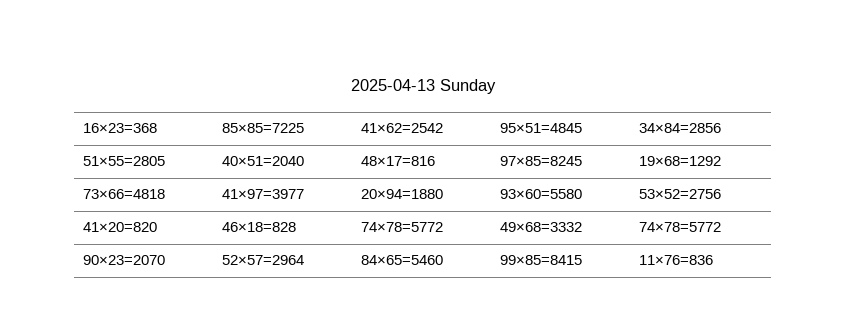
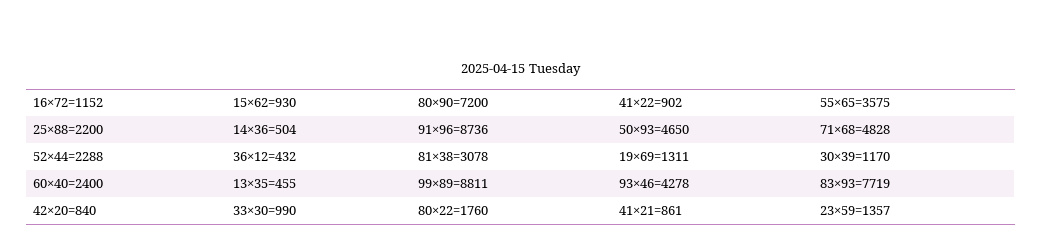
[350,79,496,94] [82,123,157,133] [221,123,304,133] [360,123,443,133] [499,123,582,133] [638,123,721,133] [82,156,165,166] [221,156,304,166] [360,156,435,166] [499,156,582,166] [638,156,721,166] [82,189,165,199] [221,189,304,199] [360,189,443,199] [499,189,582,199] [638,189,721,199] [82,222,157,232] [221,222,296,232] [360,222,443,232] [499,222,582,232] [638,222,721,232] [82,255,165,265] [221,255,304,265] [360,255,443,265] [499,255,582,265] [638,255,713,265] 2025-04-13 Sunday // 16×23=368 | 85×85=7225 | 41×62=2542 | 95×51=4845 | 34×84=2856 // 51×55=2805 | 40×51=2040 | 48×17=816 | 97×85=8245 | 19×68=1292 // 73×66=4818 | 41×97=3977 | 20×94=1880 | 93×60=5580 | 53×52=2756 // 41×20=820 | 46×18=828 | 74×78=5772 | 49×68=3332 | 74×78=5772 // 90×23=2070 | 52×57=2964 | 84×65=5460 | 99×85=8415 | 11×76=836 -> [461,63,581,76] [33,98,104,107] [233,98,297,107] [418,98,489,107] [619,98,683,107] [820,98,891,107] [33,125,104,134] [233,125,298,134] [418,125,489,134] [619,125,690,134] [820,125,891,134] [33,152,104,161] [233,152,297,161] [418,152,489,161] [619,152,690,161] [820,152,891,161] [33,179,104,188] [233,179,297,188] [418,179,489,188] [619,179,690,188] [820,179,891,188] [33,206,97,215] [233,206,297,215] [418,206,489,215] [619,206,683,215] [820,206,891,215] 2025-04-15 Tuesday // 16×72=1152 | 15×62=930 | 80×90=7200 | 41×22=902 | 55×65=3575 // 25×88=2200 | 14×36=504 | 91×96=8736 | 50×93=4650 | 71×68=4828 // 52×44=2288 | 36×12=432 | 81×38=3078 | 19×69=1311 | 30×39=1170 // 60×40=2400 | 13×35=455 | 99×89=8811 | 93×46=4278 | 83×93=7719 // 42×20=840 | 33×30=990 | 80×22=1760 | 41×21=861 | 23×59=1357

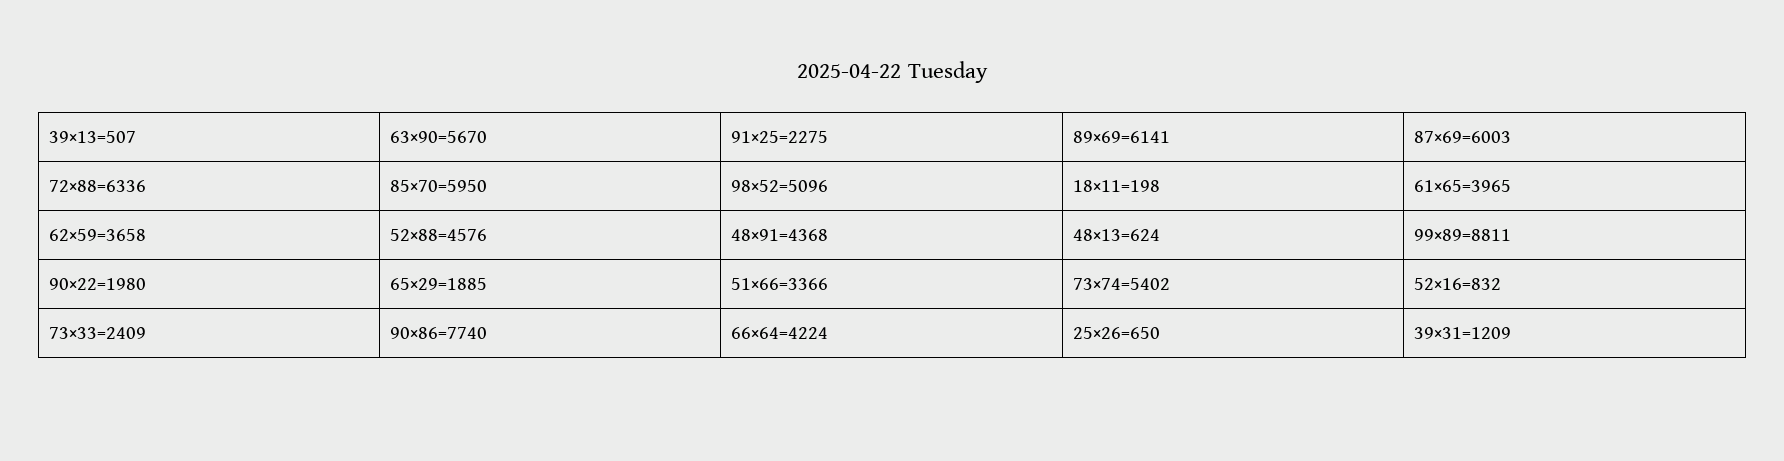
[461,64,526,73] 2025-04-15 -> [797,64,902,78] 2025-04-22
[33,98,104,107] [233,98,297,107] [418,98,489,107] [619,98,683,107] [820,98,891,107] [33,125,104,134] [233,125,298,134] [418,125,489,134] [619,125,690,134] [820,125,891,134] [33,152,104,161] [233,152,297,161] [418,152,489,161] [619,152,690,161] [820,152,891,161] [33,179,104,188] [233,179,297,188] [418,179,489,188] [619,179,690,188] [820,179,891,188] [33,206,97,215] [233,206,297,215] [418,206,489,215] [619,206,683,215] [820,206,891,215] 16×72=1152 | 15×62=930 | 80×90=7200 | 41×22=902 | 55×65=3575 // 25×88=2200 | 14×36=504 | 91×96=8736 | 50×93=4650 | 71×68=4828 // 52×44=2288 | 36×12=432 | 81×38=3078 | 19×69=1311 | 30×39=1170 // 60×40=2400 | 13×35=455 | 99×89=8811 | 93×46=4278 | 83×93=7719 // 42×20=840 | 33×30=990 | 80×22=1760 | 41×21=861 | 23×59=1357 -> [49,131,137,143] [390,131,488,143] [731,131,829,143] [1073,131,1171,143] [1414,131,1512,143] [49,180,147,192] [390,180,488,192] [731,180,829,192] [1073,180,1161,192] [1414,180,1512,192] [49,229,147,241] [390,229,488,241] [731,229,829,241] [1073,229,1161,241] [1414,229,1512,241] [49,278,147,290] [390,278,488,290] [731,278,829,290] [1073,278,1171,290] [1414,278,1502,290] [49,327,147,339] [390,327,488,339] [731,327,829,339] [1073,327,1161,339] [1414,327,1512,339] 39×13=507 | 63×90=5670 | 91×25=2275 | 89×69=6141 | 87×69=6003 // 72×88=6336 | 85×70=5950 | 98×52=5096 | 18×11=198 | 61×65=3965 // 62×59=3658 | 52×88=4576 | 48×91=4368 | 48×13=624 | 99×89=8811 // 90×22=1980 | 65×29=1885 | 51×66=3366 | 73×74=5402 | 52×16=832 // 73×33=2409 | 90×86=7740 | 66×64=4224 | 25×26=650 | 39×31=1209

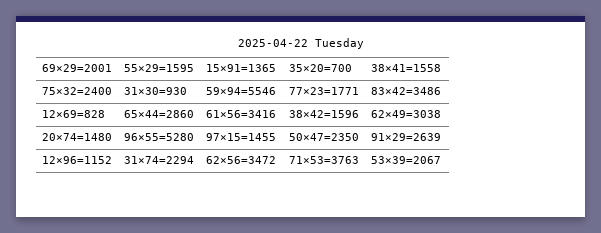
[49,131,137,143] [390,131,488,143] [731,131,829,143] [1073,131,1171,143] [1414,131,1512,143] [49,180,147,192] [390,180,488,192] [731,180,829,192] [1073,180,1161,192] [1414,180,1512,192] [49,229,147,241] [390,229,488,241] [731,229,829,241] [1073,229,1161,241] [1414,229,1512,241] [49,278,147,290] [390,278,488,290] [731,278,829,290] [1073,278,1171,290] [1414,278,1502,290] [49,327,147,339] [390,327,488,339] [731,327,829,339] [1073,327,1161,339] [1414,327,1512,339] 39×13=507 | 63×90=5670 | 91×25=2275 | 89×69=6141 | 87×69=6003 // 72×88=6336 | 85×70=5950 | 98×52=5096 | 18×11=198 | 61×65=3965 // 62×59=3658 | 52×88=4576 | 48×91=4368 | 48×13=624 | 99×89=8811 // 90×22=1980 | 65×29=1885 | 51×66=3366 | 73×74=5402 | 52×16=832 // 73×33=2409 | 90×86=7740 | 66×64=4224 | 25×26=650 | 39×31=1209 -> [41,64,112,72] [123,64,194,72] [205,64,276,72] [288,64,352,72] [370,64,441,72] [41,87,112,95] [123,87,187,95] [205,87,276,95] [288,87,359,95] [370,87,441,95] [41,110,105,118] [123,110,194,118] [205,110,276,118] [288,110,359,118] [370,110,441,118] [41,133,112,141] [123,133,194,141] [205,133,276,141] [288,133,359,141] [370,133,441,141] [41,156,112,164] [123,156,194,164] [205,156,276,164] [288,156,359,164] [370,156,441,164] 69×29=2001 | 55×29=1595 | 15×91=1365 | 35×20=700 | 38×41=1558 // 75×32=2400 | 31×30=930 | 59×94=5546 | 77×23=1771 | 83×42=3486 // 12×69=828 | 65×44=2860 | 61×56=3416 | 38×42=1596 | 62×49=3038 // 20×74=1480 | 96×55=5280 | 97×15=1455 | 50×47=2350 | 91×29=2639 // 12×96=1152 | 31×74=2294 | 62×56=3472 | 71×53=3763 | 53×39=2067

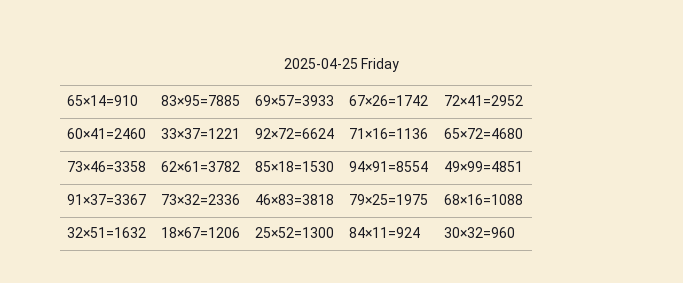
[237,38,364,49] [41,64,112,72] [123,64,194,72] [205,64,276,72] [288,64,352,72] [370,64,441,72] [41,87,112,95] [123,87,187,95] [205,87,276,95] [288,87,359,95] [370,87,441,95] [41,110,105,118] [123,110,194,118] [205,110,276,118] [288,110,359,118] [370,110,441,118] [41,133,112,141] [123,133,194,141] [205,133,276,141] [288,133,359,141] [370,133,441,141] [41,156,112,164] [123,156,194,164] [205,156,276,164] [288,156,359,164] [370,156,441,164] 2025-04-22 Tuesday // 69×29=2001 | 55×29=1595 | 15×91=1365 | 35×20=700 | 38×41=1558 // 75×32=2400 | 31×30=930 | 59×94=5546 | 77×23=1771 | 83×42=3486 // 12×69=828 | 65×44=2860 | 61×56=3416 | 38×42=1596 | 62×49=3038 // 20×74=1480 | 96×55=5280 | 97×15=1455 | 50×47=2350 | 91×29=2639 // 12×96=1152 | 31×74=2294 | 62×56=3472 | 71×53=3763 | 53×39=2067 -> [283,58,400,72] [67,95,139,106] [161,95,241,106] [255,95,335,106] [349,95,429,106] [444,95,524,106] [67,128,147,139] [161,128,241,139] [255,128,335,139] [349,128,429,139] [444,128,524,139] [67,161,147,172] [161,161,241,172] [255,161,335,172] [349,161,429,172] [444,161,524,172] [67,194,147,205] [161,194,241,205] [255,194,335,205] [349,194,429,205] [444,194,524,205] [67,227,147,238] [161,227,241,238] [255,227,335,238] [349,227,421,238] [444,227,516,238] 2025-04-25 Friday // 65×14=910 | 83×95=7885 | 69×57=3933 | 67×26=1742 | 72×41=2952 // 60×41=2460 | 33×37=1221 | 92×72=6624 | 71×16=1136 | 65×72=4680 // 73×46=3358 | 62×61=3782 | 85×18=1530 | 94×91=8554 | 49×99=4851 // 91×37=3367 | 73×32=2336 | 46×83=3818 | 79×25=1975 | 68×16=1088 // 32×51=1632 | 18×67=1206 | 25×52=1300 | 84×11=924 | 30×32=960

